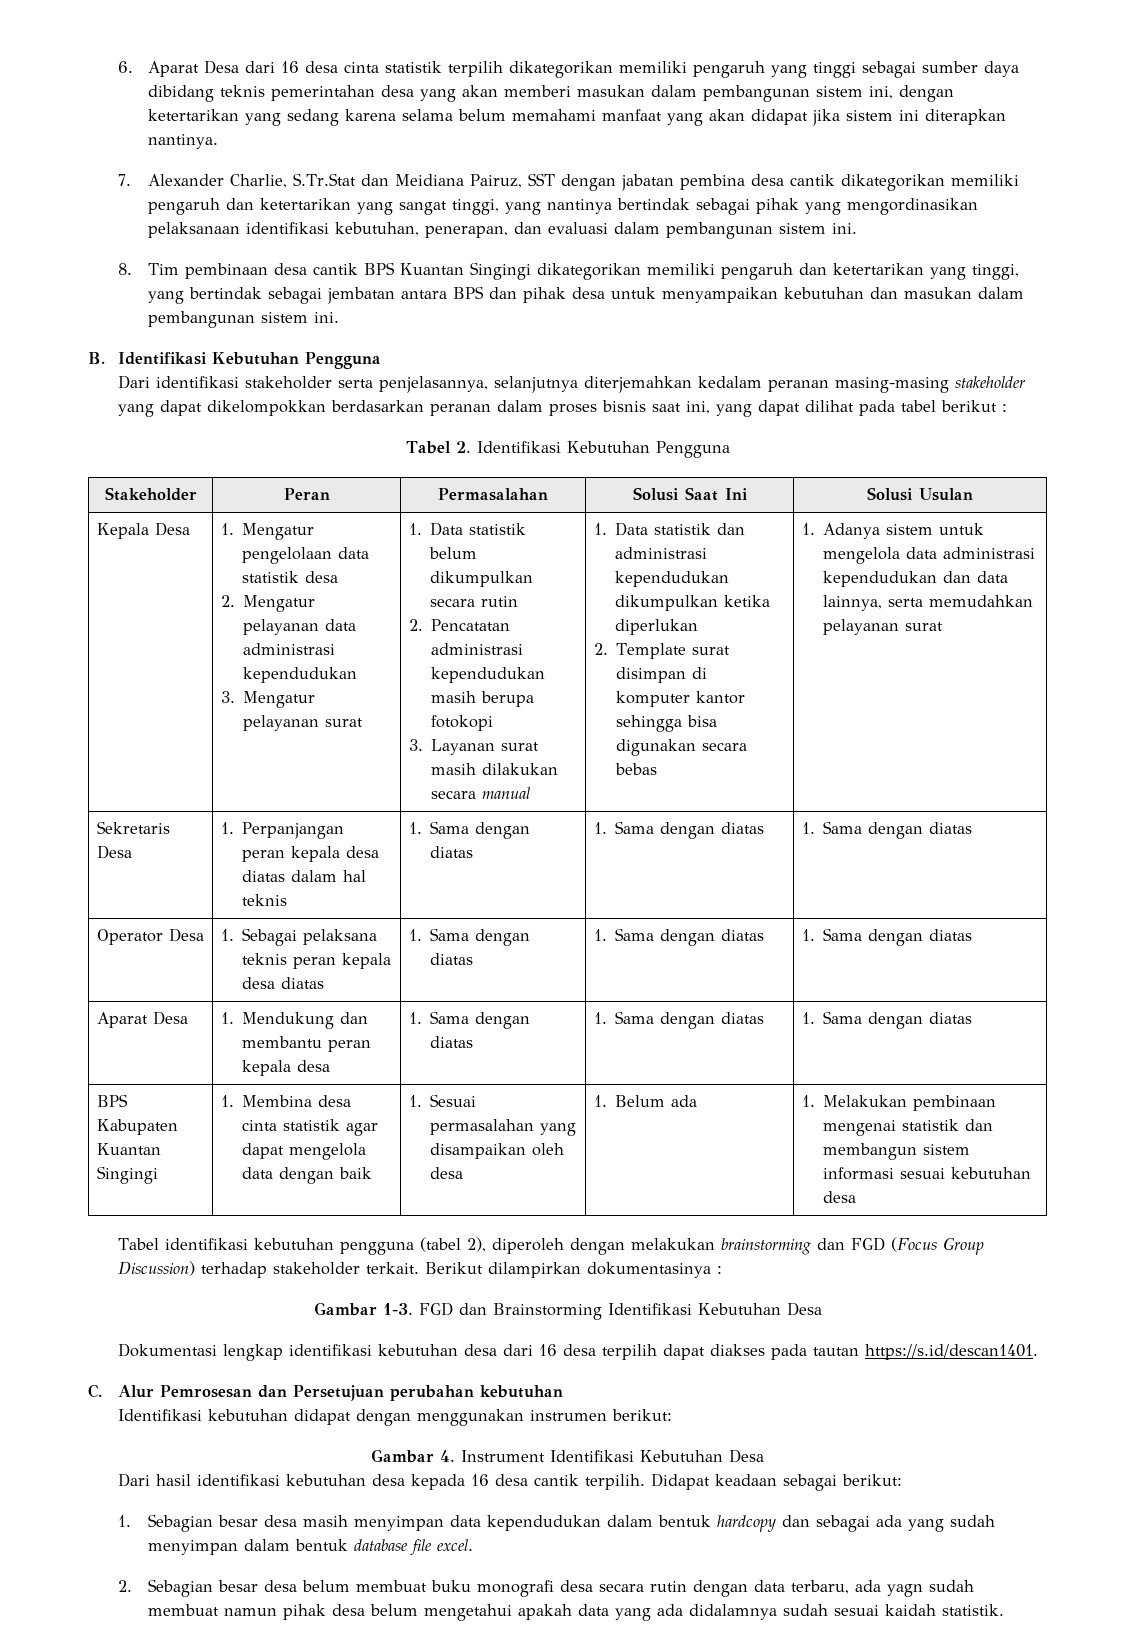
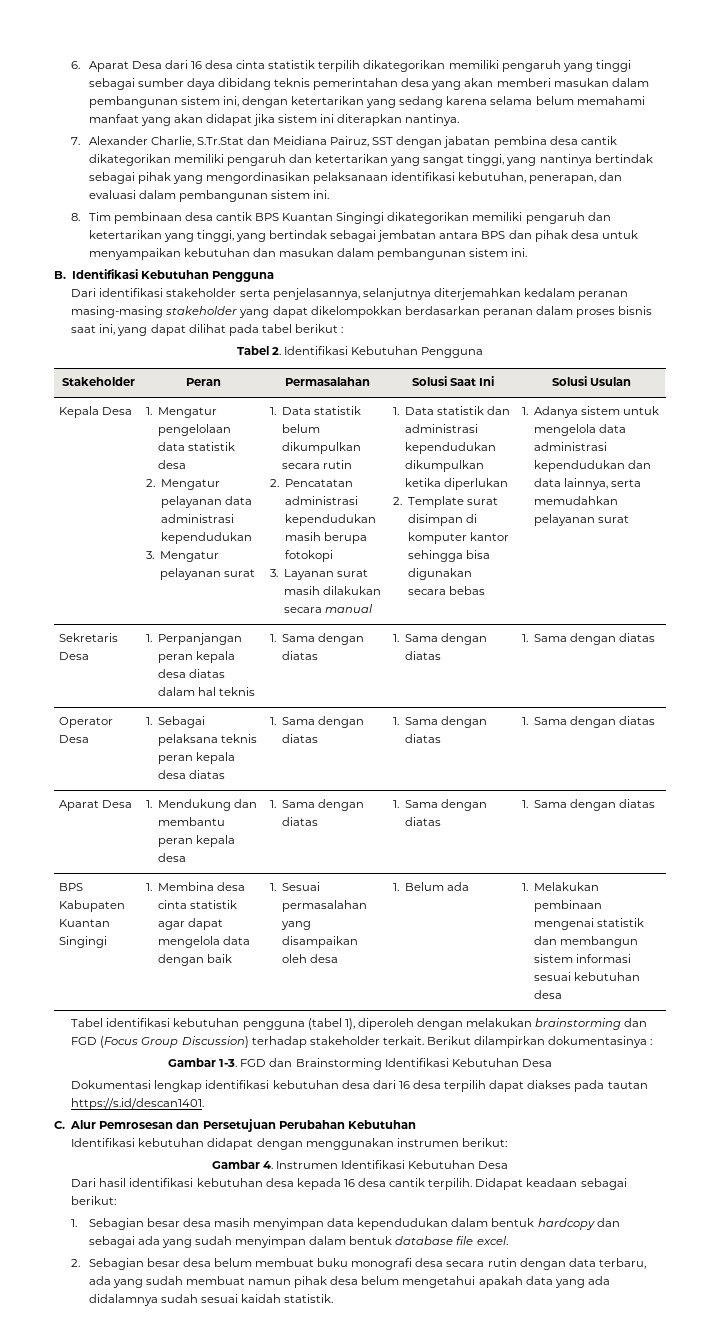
[466,1237,486,1252] 2), -> [344,1018,355,1030] 1),
[389,1385,563,1401] perubahan kebutuhan -> [278,1120,416,1129] Perubahan Kebutuhan
[461,1450,545,1462] Instrument -> [275,1161,338,1169] Instrumen
[886,1584,923,1597] yagn -> [112,1279,143,1288] yang

